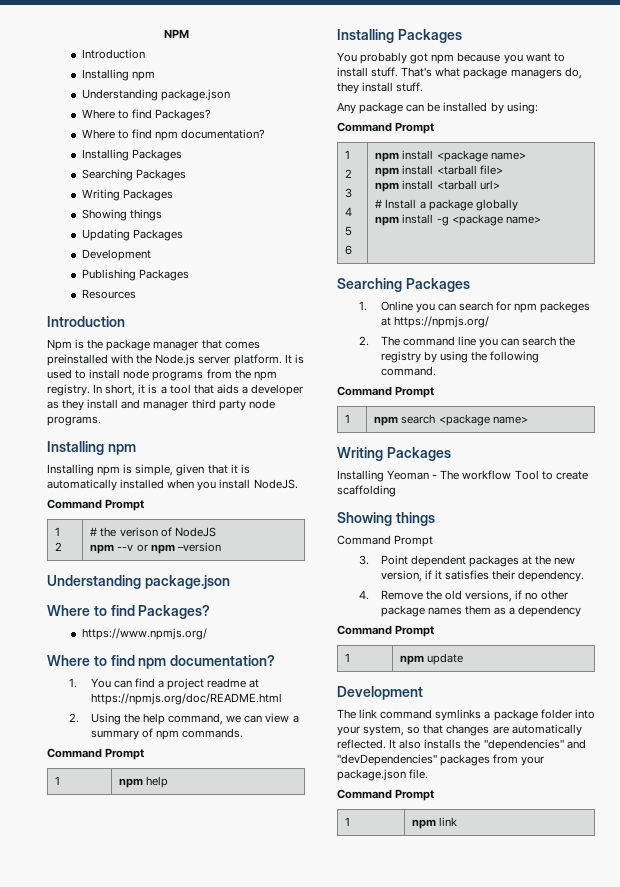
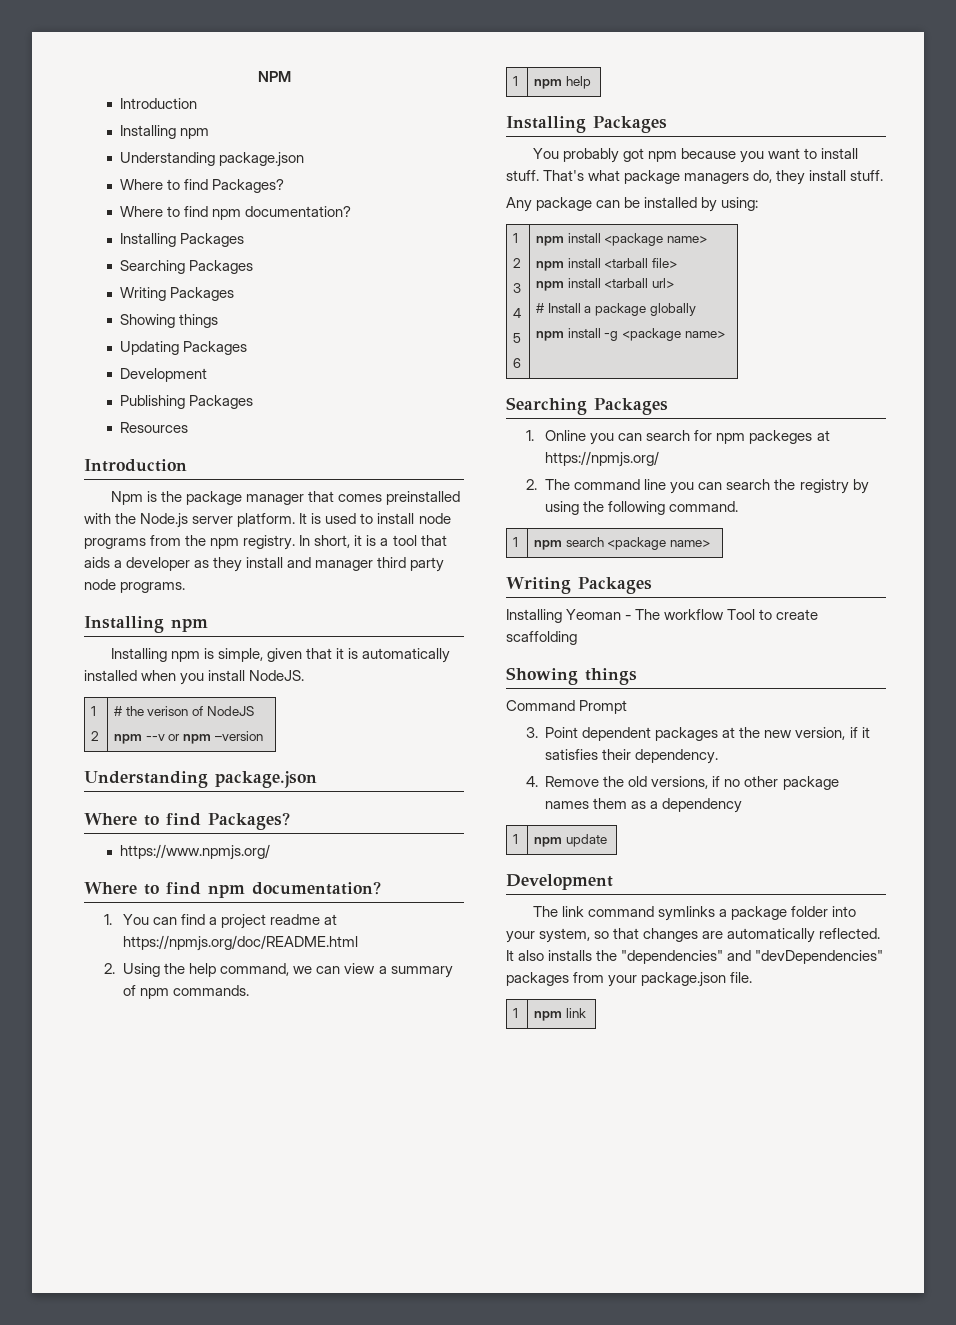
[47,499,145,511] // Command Prompt -> (305, 675) none
[47,748,145,760] // Command Prompt -> (250, 990) none
[337,122,435,134] // Command Prompt -> (759, 204) none
[337,386,435,398] // Command Prompt -> (739, 506) none
[337,625,435,637] // Command Prompt -> (743, 805) none
[337,789,435,801] // Command Prompt -> (753, 977) none

